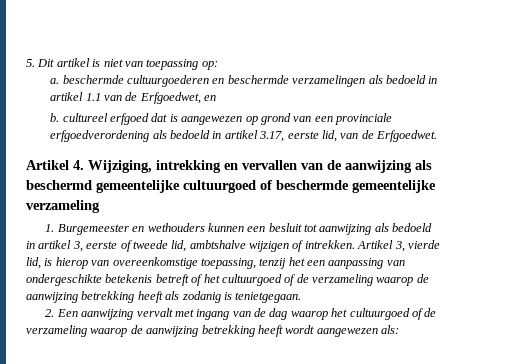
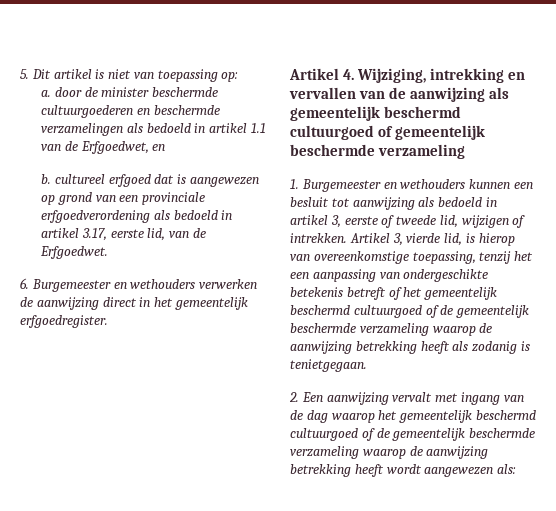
(60, 81) none -> [54,87,150,97] door de minister
(438, 136) none -> [20,278,258,292] [20,297,248,310] [20,315,108,328] // 6. Burgemeester en wethouders verwerken de aanwijzing direct in het gemeentelijk erfgoedregister.
[26,180,436,193] beschermd gemeentelijke cultuurgoed of beschermde gemeentelijke -> [290,106,462,121] [290,125,486,140] [290,144,375,156] gemeentelijk beschermd cultuurgoed of gemeentelijk beschermde
[189,240,246,249] ambtshalve -> (458, 221) none
[221,274,309,286] cultuurgoed of de -> [424,287,498,300] [290,305,530,318] [290,323,356,333] gemeentelijk beschermd cultuurgoed of de gemeentelijk beschermde
[349,308,437,320] cultuurgoed of de -> [399,410,536,423] [290,428,536,441] gemeentelijk beschermd cultuurgoed of de gemeentelijk beschermde

